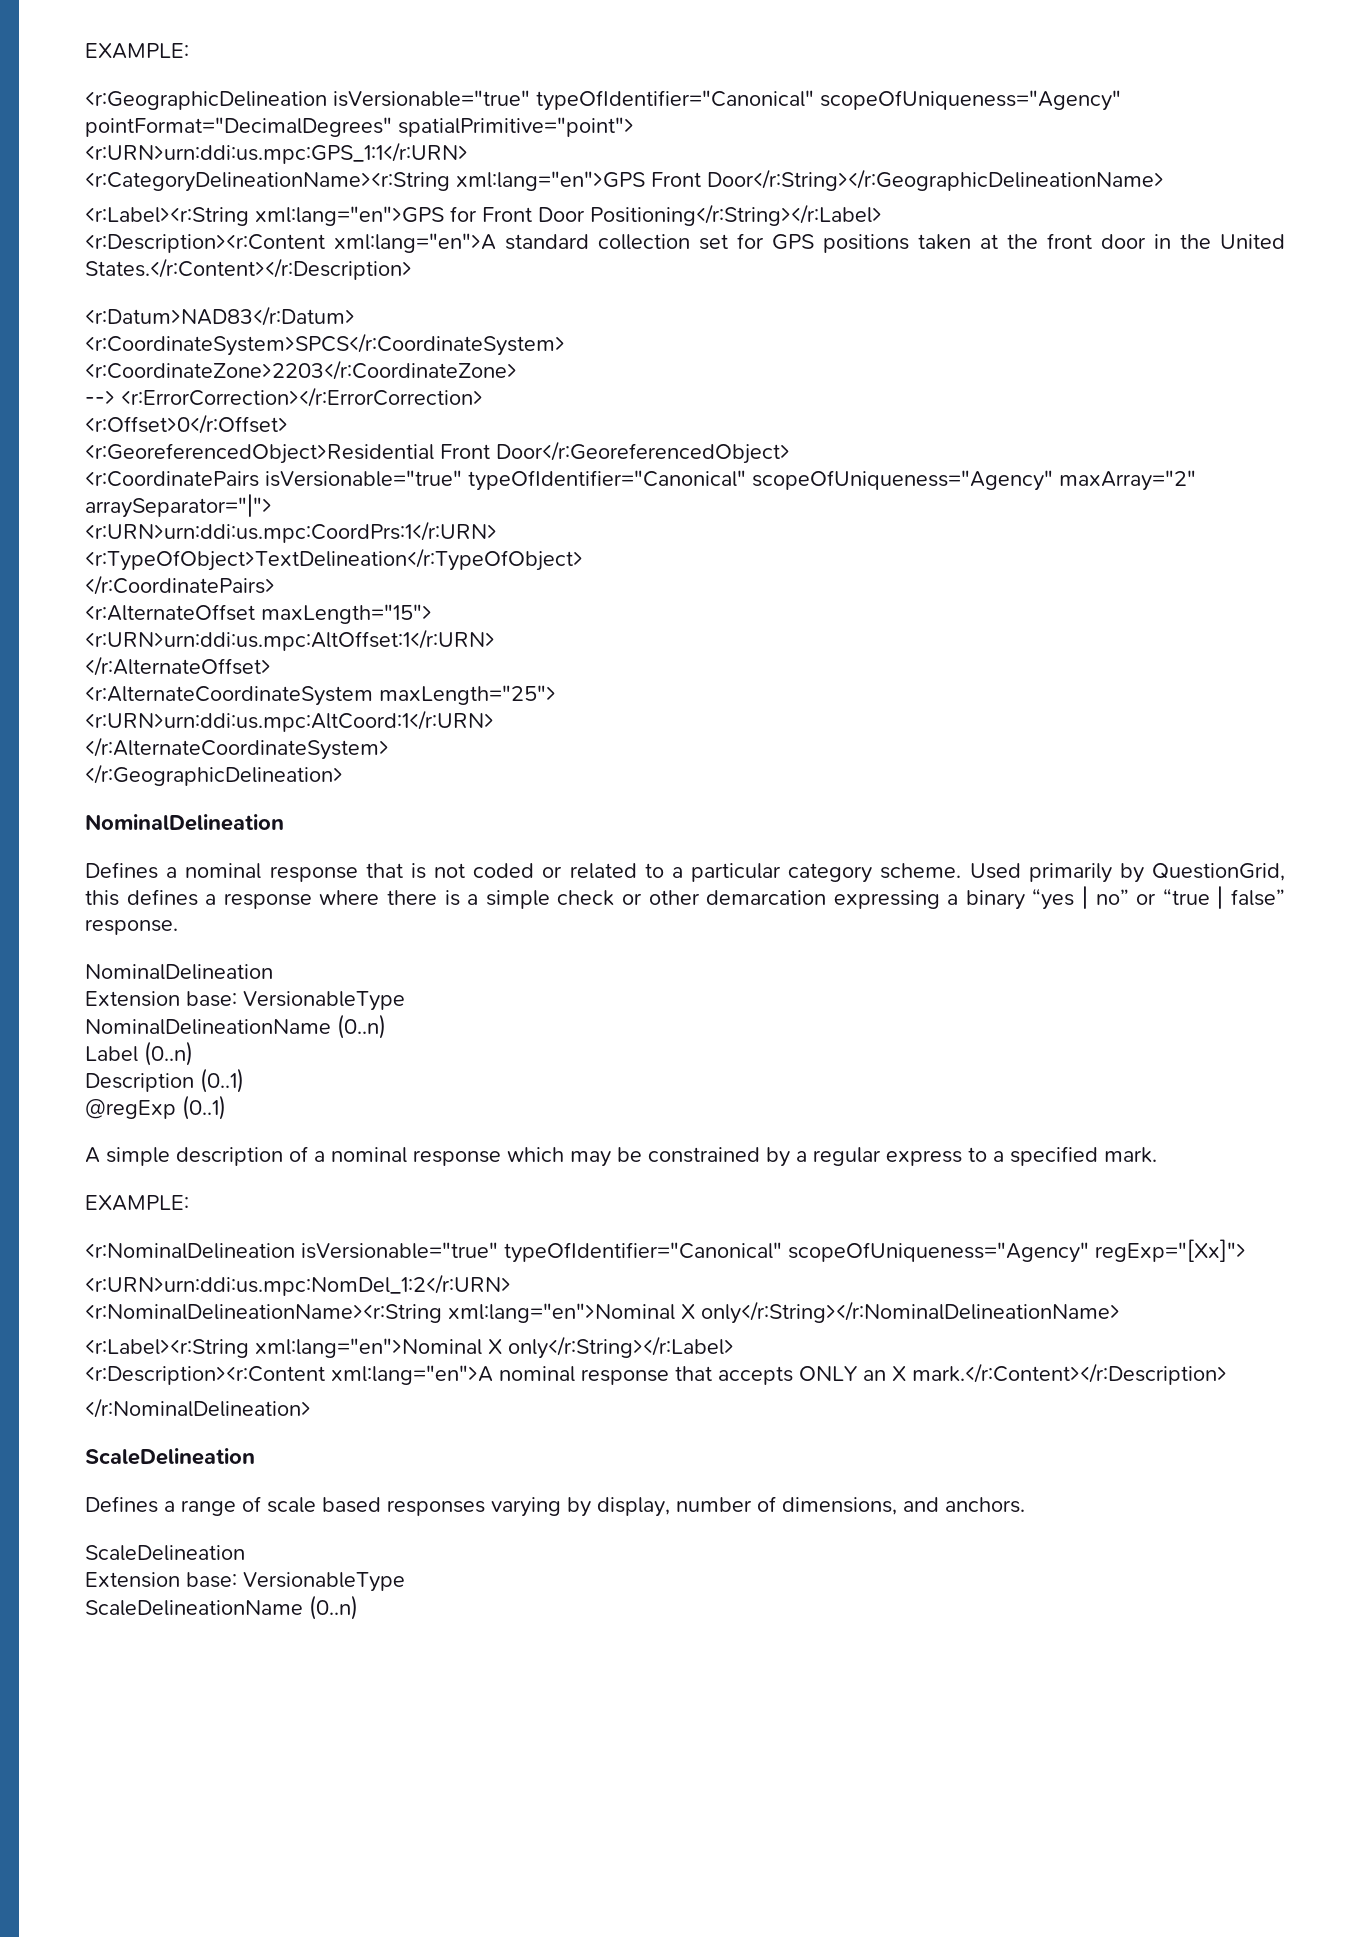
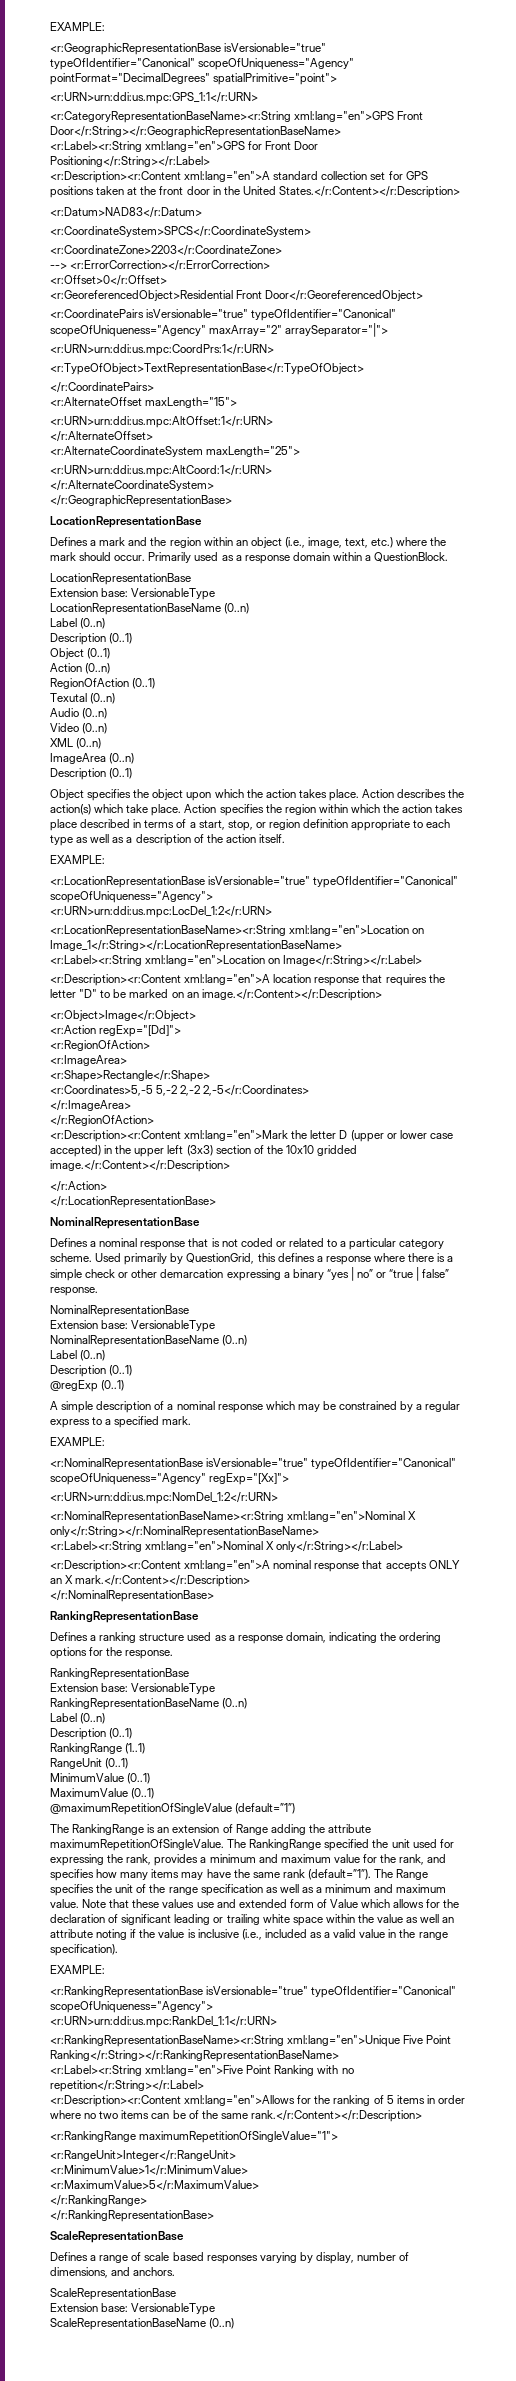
[85,43,189,59] [85,91,327,110] EXAMPLE: // <r:GeographicDelineation -> [50,22,105,31] [50,43,221,55] EXAMPLE: // <r:GeographicRepresentationBase
[85,172,450,192] <r:CategoryDelineationName><r:String -> [50,111,291,123] <r:CategoryRepresentationBaseName><r:String
[707,169,1164,191] Door</r:String></r:GeographicDelineationName> -> [50,126,341,138] Door</r:String></r:GeographicRepresentationBaseName>
[85,548,583,571] <r:TypeOfObject>TextDelineation</r:TypeOfObject> -> [50,363,364,375] <r:TypeOfObject>TextRepresentationBase</r:TypeOfObject>
[85,764,343,786] [85,814,284,831] </r:GeographicDelineation> // NominalDelineation -> [50,495,232,507] [50,516,202,528] [50,537,447,548] [50,552,449,564] [50,573,191,585] [50,588,216,600] [50,603,250,615] [50,618,106,629] [50,633,133,645] [50,648,111,659] [50,663,111,674] [50,678,156,689] [50,693,116,704] [50,708,108,719] [50,723,108,734] [50,738,102,749] [50,753,135,764] [50,768,133,780] [50,789,465,801] [50,804,464,816] [50,819,451,831] [50,834,285,846] [50,855,105,864] [50,876,459,888] [50,891,213,903] [50,906,272,918] [50,925,425,937] [50,940,342,952] [50,955,423,966] [50,974,445,986] [50,989,382,1001] [50,1010,196,1021] [50,1025,182,1037] [50,1040,150,1051] [50,1055,127,1066] [50,1070,210,1082] [50,1085,310,1096] [50,1100,131,1111] [50,1115,154,1126] [50,1130,453,1142] [50,1145,358,1157] [50,1160,230,1172] [50,1181,107,1192] [50,1196,216,1208] [50,1217,200,1229] </r:GeographicRepresentationBase> // LocationRepresentationBase // Defines a mark and the region within an object (i.e., image, text, etc.) where the mark should occur. Primarily used as a response domain within a QuestionBlock. // LocationRepresentationBase // Extension base: VersionableType // LocationRepresentationBaseName (0..n) // Label (0..n) // Description (0..1) // Object (0..1) // Action (0..n) // RegionOfAction (0..1) // Texutal (0..n) // Audio (0..n) // Video (0..n) // XML (0..n) // ImageArea (0..n) // Description (0..1) // Object specifies the object upon which the action takes place. Action describes the action(s) which take place. Action specifies the region within which the action takes place described in terms of a start, stop, or region definition appropriate to each type as well as a description of the action itself. // EXAMPLE: // <r:LocationRepresentationBase isVersionable="true" typeOfIdentifier="Canonical" scopeOfUniqueness="Agency"> // <r:URN>urn:ddi:us.mpc:LocDel_1:2</r:URN> // <r:LocationRepresentationBaseName><r:String xml:lang="en">Location on Image_1</r:String></r:LocationRepresentationBaseName> // <r:Label><r:String xml:lang="en">Location on Image</r:String></r:Label> // <r:Description><r:Content xml:lang="en">A location response that requires the letter "D" to be marked on an image.</r:Content></r:Description> // <r:Object>Image</r:Object> // <r:Action regExp="[Dd]"> // <r:RegionOfAction> // <r:ImageArea> // <r:Shape>Rectangle</r:Shape> // <r:Coordinates>5,-5 5,-2 2,-2 2,-5</r:Coordinates> // </r:ImageArea> // </r:RegionOfAction> // <r:Description><r:Content xml:lang="en">Mark the letter D (upper or lower case accepted) in the upper left (3x3) section of the 10x10 gridded image.</r:Content></r:Description> // </r:Action> // </r:LocationRepresentationBase> // NominalRepresentationBase
[85,964,273,980] [85,991,405,1011] [85,1019,331,1035] NominalDelineation // Extension base: VersionableType // NominalDelineationName -> [50,1305,189,1317] [50,1320,216,1332] [50,1335,219,1347] NominalRepresentationBase // Extension base: VersionableType // NominalRepresentationBaseName
[85,1243,295,1259] <r:NominalDelineation -> [50,1458,203,1470] <r:NominalRepresentationBase
[85,1301,1120,1324] <r:NominalDelineationName><r:String xml:lang="en">Nominal X only</r:String></r:NominalDelineationName> -> [50,1511,417,1523] [50,1526,319,1538] <r:NominalRepresentationBaseName><r:String xml:lang="en">Nominal X only</r:String></r:NominalRepresentationBaseName>
[85,1398,311,1418] [85,1448,255,1465] </r:NominalDelineation> // ScaleDelineation -> [50,1590,214,1602] [50,1611,199,1623] [50,1632,442,1644] [50,1647,174,1659] [50,1668,189,1680] [50,1683,216,1695] [50,1698,248,1710] [50,1713,106,1724] [50,1728,133,1740] [50,1743,146,1754] [50,1758,129,1769] [50,1773,151,1784] [50,1788,155,1799] [50,1803,296,1815] [50,1824,371,1835] [50,1839,454,1851] [50,1854,447,1866] [50,1869,429,1881] [50,1884,447,1896] [50,1899,460,1908] [50,1914,455,1926] [50,1929,448,1940] [50,1944,118,1956] [50,1965,105,1974] [50,1986,457,1998] [50,2001,213,2013] [50,2016,277,2028] [50,2035,452,2047] [50,2050,339,2062] [50,2065,354,2076] [50,2080,204,2092] [50,2095,465,2107] [50,2110,422,2122] [50,2131,339,2143] [50,2150,236,2161] [50,2165,248,2176] [50,2180,259,2191] [50,2195,147,2206] [50,2210,214,2222] [50,2231,184,2243] </r:NominalRepresentationBase> // RankingRepresentationBase // Defines a ranking structure used as a response domain, indicating the ordering options for the response. // RankingRepresentationBase // Extension base: VersionableType // RankingRepresentationBaseName (0..n) // Label (0..n) // Description (0..1) // RankingRange (1..1) // RangeUnit (0..1) // MinimumValue (0..1) // MaximumValue (0..1) // @maximumRepetitionOfSingleValue (default=”1”) // The RankingRange is an extension of Range adding the attribute maximumRepetitionOfSingleValue. The RankingRange specified the unit used for expressing the rank, provides a minimum and maximum value for the rank, and specifies how many items may have the same rank (default=”1”). The Range specifies the unit of the range specification as well as a minimum and maximum value. Note that these values use and extended form of Value which allows for the declaration of significant leading or trailing white space within the value as well an attribute noting if the value is inclusive (i.e., included as a valid value in the range specification). // EXAMPLE: // <r:RankingRepresentationBase isVersionable="true" typeOfIdentifier="Canonical" scopeOfUniqueness="Agency"> // <r:URN>urn:ddi:us.mpc:RankDel_1:1</r:URN> // <r:RankingRepresentationBaseName><r:String xml:lang="en">Unique Five Point Ranking</r:String></r:RankingRepresentationBaseName> // <r:Label><r:String xml:lang="en">Five Point Ranking with no repetition</r:String></r:Label> // <r:Description><r:Content xml:lang="en">Allows for the ranking of 5 items in order where no two items can be of the same rank.</r:Content></r:Description> // <r:RankingRange maximumRepetitionOfSingleValue="1"> // <r:RangeUnit>Integer</r:RangeUnit> // <r:MinimumValue>1</r:MinimumValue> // <r:MaximumValue>5</r:MaximumValue> // </r:RankingRange> // </r:RankingRepresentationBase> // ScaleRepresentationBase
[85,1545,245,1561] [85,1572,405,1592] [85,1600,303,1616] ScaleDelineation // Extension base: VersionableType // ScaleDelineationName -> [50,2288,176,2300] [50,2303,216,2315] [50,2318,206,2330] ScaleRepresentationBase // Extension base: VersionableType // ScaleRepresentationBaseName

